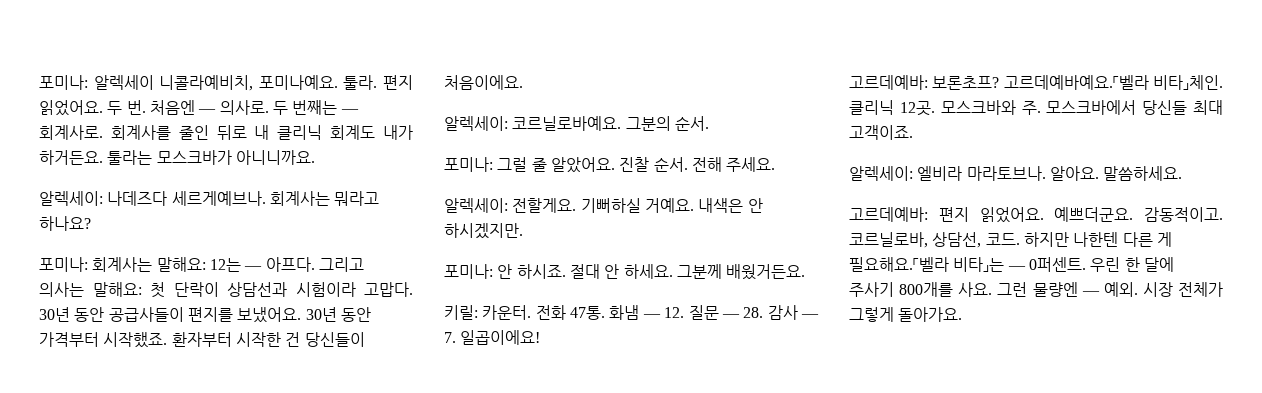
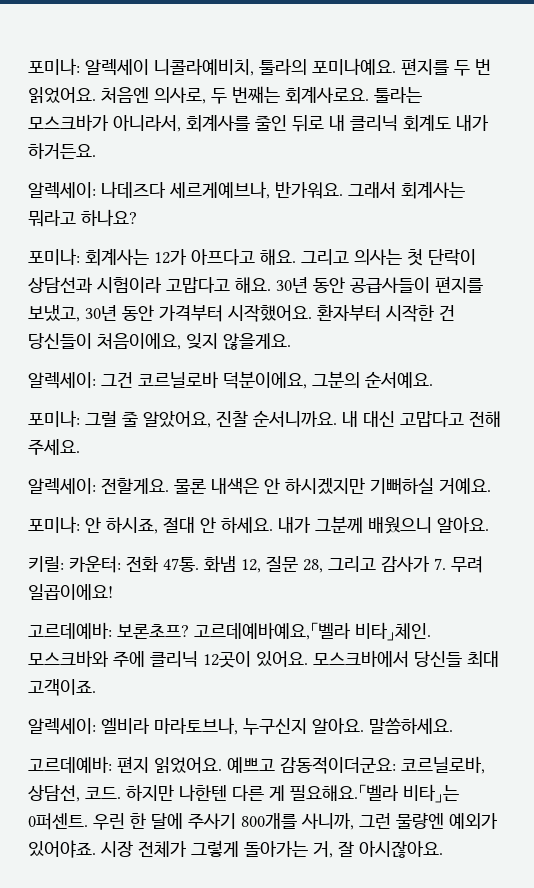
[258,75,414,90] [39,100,359,116] [39,125,103,140] 포미나예요. 툴라. 편지 읽었어요. 두 번. 처음엔 — 의사로. 두 번째는 — 회계사로. -> [259,58,491,76] [28,86,422,104] [28,114,181,132] 툴라의 포미나예요. 편지를 두 번 읽었어요. 처음엔 의사로, 두 번째는 회계사로요. 툴라는 모스크바가 아니라서,
[107,150,315,165] 툴라는 모스크바가 아니니까요. -> (96, 151) none
[171,191,266,206] 세르게예브나. -> [169,181,396,199] 세르게예브나, 반가워요. 그래서
[156,257,315,272] 말해요: 12는 — 아프다. -> [154,249,296,265] 12가 아프다고 해요.
[92,282,142,297] 말해요: -> (402, 257) none
[364,282,413,297] 고맙다. -> [166,277,271,293] 고맙다고 해요.
[237,307,302,323] 보냈어요. -> [28,305,80,322] 보냈고,
[103,332,168,348] 시작했죠. -> [228,304,312,322] 시작했어요.
[444,75,523,90] [444,116,709,131] [444,157,688,173] 처음이에요. // 알렉세이: 코르닐로바예요. 그분의 순서. // 포미나: 그럴 줄 알았어요. 진찰 순서. -> [97,333,291,350] [28,371,433,389] [28,410,464,428] 처음이에요, 잊지 않을게요. // 알렉세이: 그건 코르닐로바 덕분이에요, 그분의 순서예요. // 포미나: 그럴 줄 알았어요, 진찰 순서니까요. 내 대신 고맙다고
(577, 205) none -> [174,478,365,495] 물론 내색은 안 하시겠지만
[698,198,763,213] [444,223,523,239] 내색은 안 하시겠지만. -> (491, 486) none
[516,264,566,279] 하시죠. -> [106,517,158,534] 하시죠,
[676,264,806,280] 그분께 배웠거든요. -> [278,516,489,534] 내가 그분께 배웠으니 알아요.
[482,305,532,320] 카운터. -> [69,556,121,573] 카운터:
[642,305,820,320] [444,332,456,343] — 12. 질문 — 28. 감사 — 7. -> [241,556,483,573] 12, 질문 28, 그리고 감사가 7. 무려
[1003,75,1113,90] 고르데예바예요. -> [194,622,310,640] 고르데예바예요,
[849,100,1041,116] 클리닉 12곳. 모스크바와 주. -> [28,650,308,668] 모스크바와 주에 클리닉 12곳이 있어요.
[966,166,1046,181] 마라토브나. -> [154,717,307,735] 마라토브나, 누구신지
[1054,207,1223,222] 예쁘더군요. 감동적이고. -> [227,757,396,774] 예쁘고 감동적이더군요:
[1007,266,1026,270] — -> (459, 793) none
[958,282,993,297] 사요. -> [301,813,354,830] 사니까,
[1081,282,1138,297] — 예외. -> [449,813,498,829] [28,840,96,858] 예외가 있어야죠.
[898,307,963,322] 돌아가요. -> [244,841,443,858] 돌아가는 거, 잘 아시잖아요.

